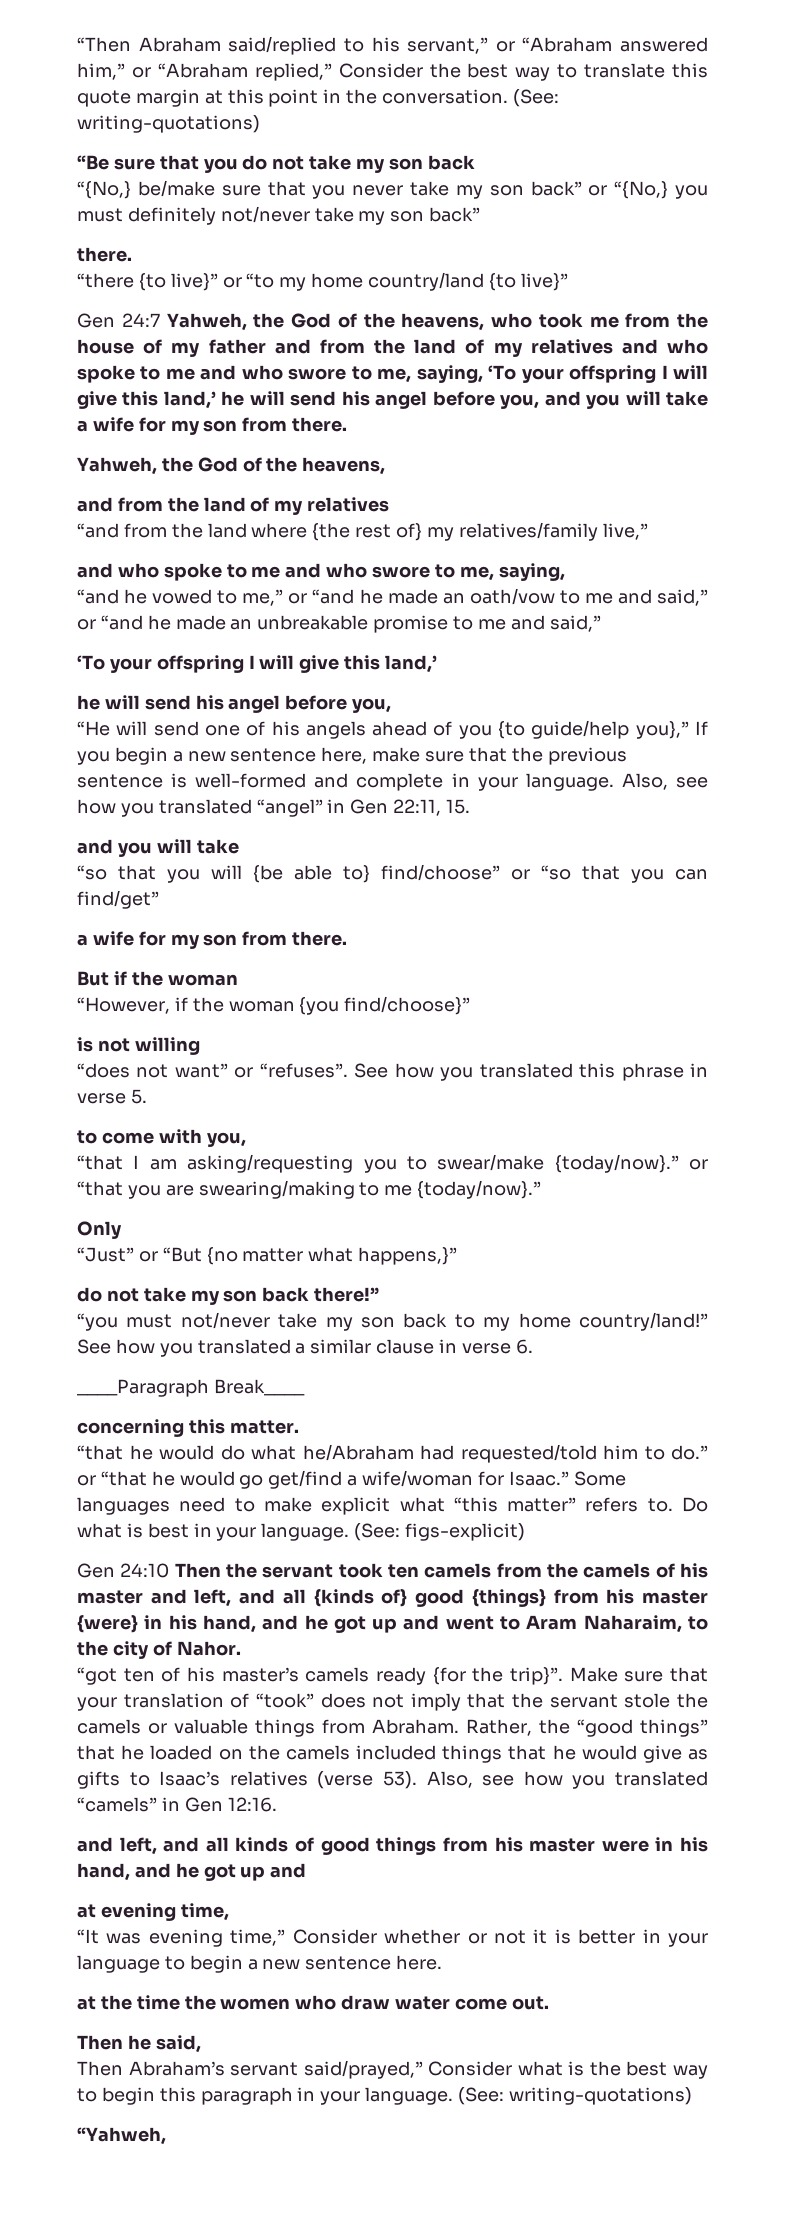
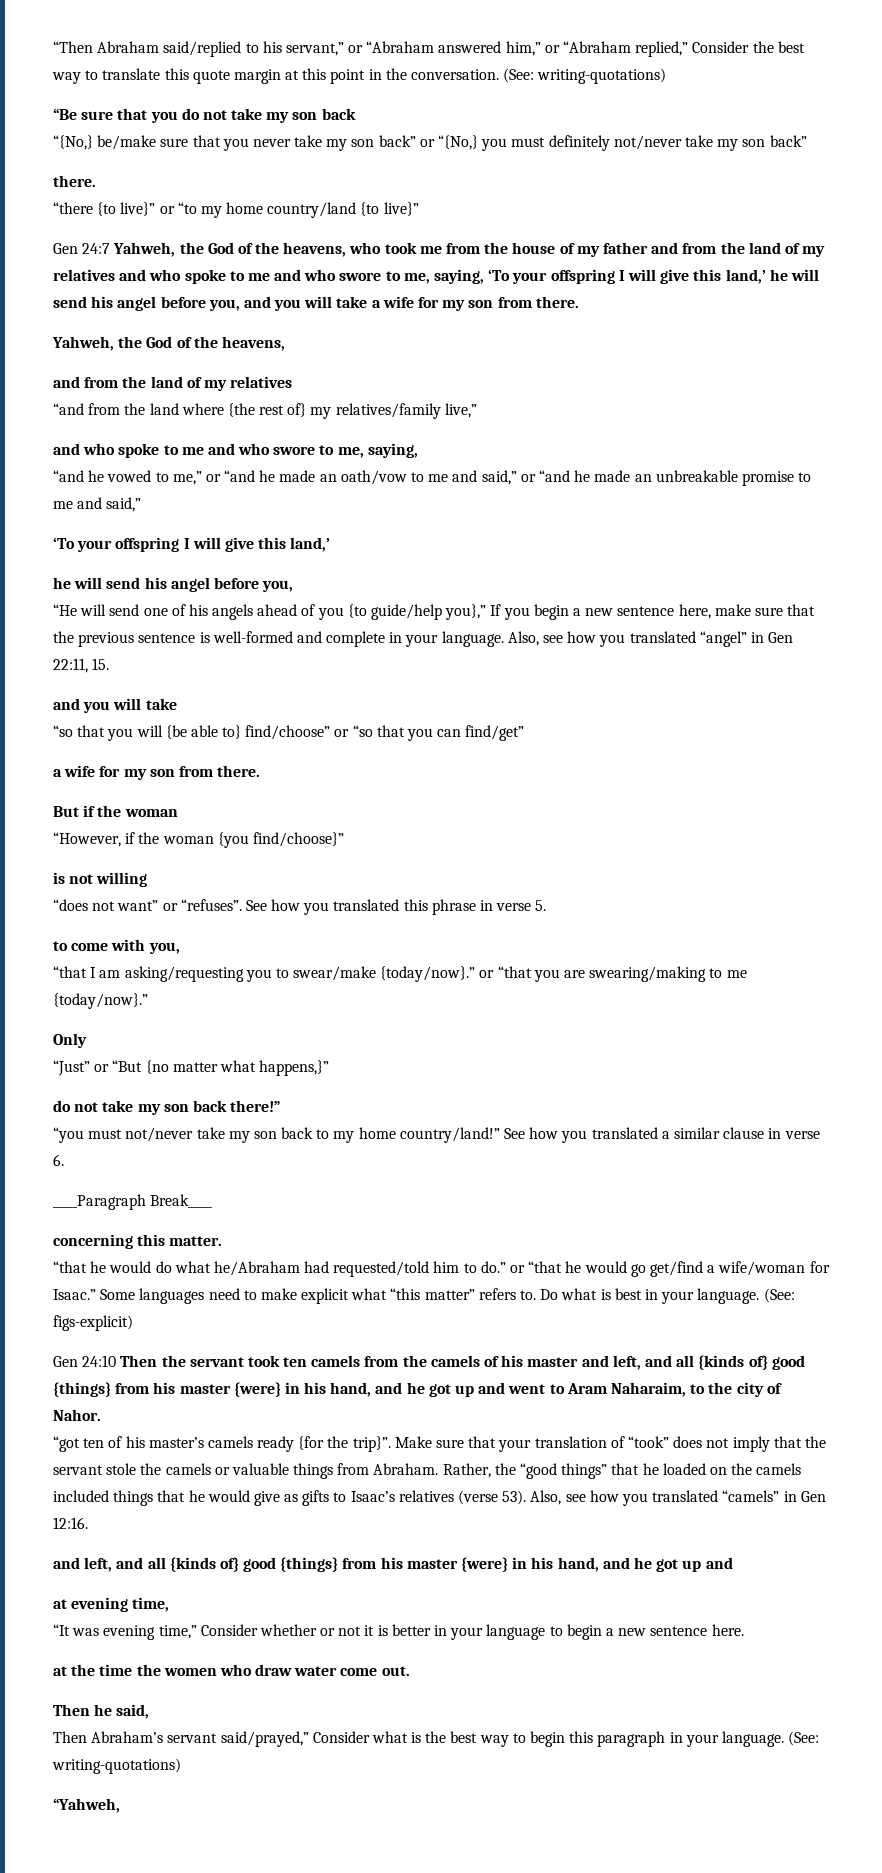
[235,1837,649,1855] kinds of good things from his master were -> [169,1557,509,1572] {kinds of} good {things} from his master {were}

